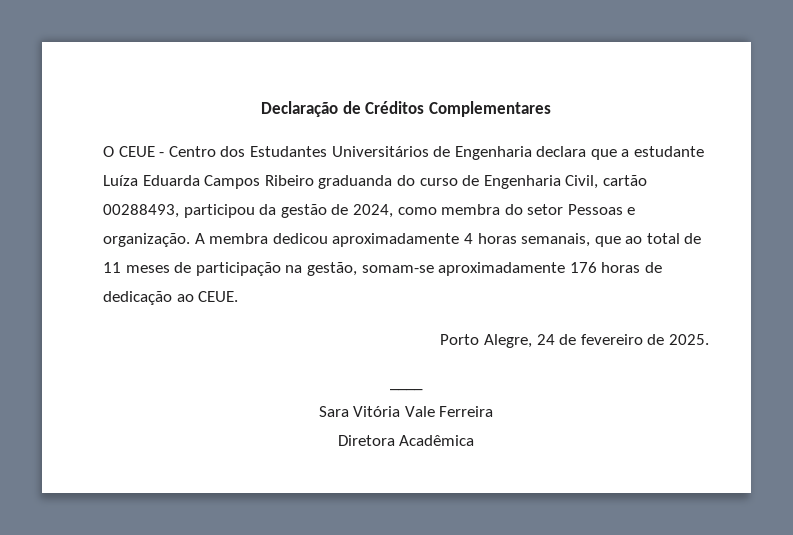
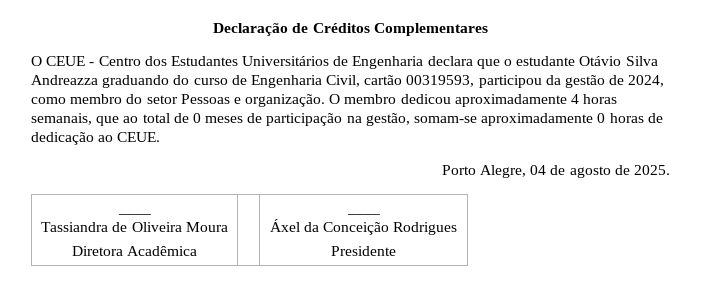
[621,146,705,157] [103,175,393,189] a estudante Luíza Eduarda Campos Ribeiro graduanda -> [504,56,658,66] [31,75,170,88] o estudante Otávio Silva Andreazza graduando
[103,204,179,218] 00288493, -> [406,75,475,87] 00319593,
[441,204,501,215] membra -> [70,94,123,104] membro
[194,233,269,244] A membra -> [329,94,397,104] O membro
[103,262,121,273] 11 -> [192,113,201,123] 0
[569,262,597,273] 176 -> [597,113,606,123] 0
[536,334,643,345] 24 de fevereiro -> [530,165,611,178] 04 de agosto
[390,388,423,391] [318,406,494,417] [337,435,475,446] // ____ // Sara Vitória Vale Ferreira // Diretora Acadêmica -> [117,213,151,215] [41,222,228,232] [71,246,198,256] [346,213,380,215] [269,219,458,235] [331,246,396,256] // ____ // Tassiandra de Oliveira Moura // Diretora Acadêmica | | ____ // Áxel da Conceição Rodrigues // Presidente

